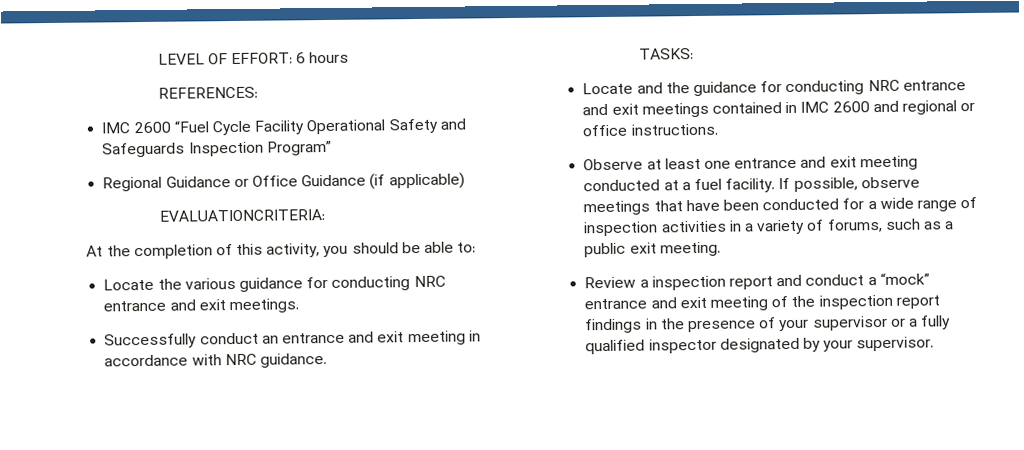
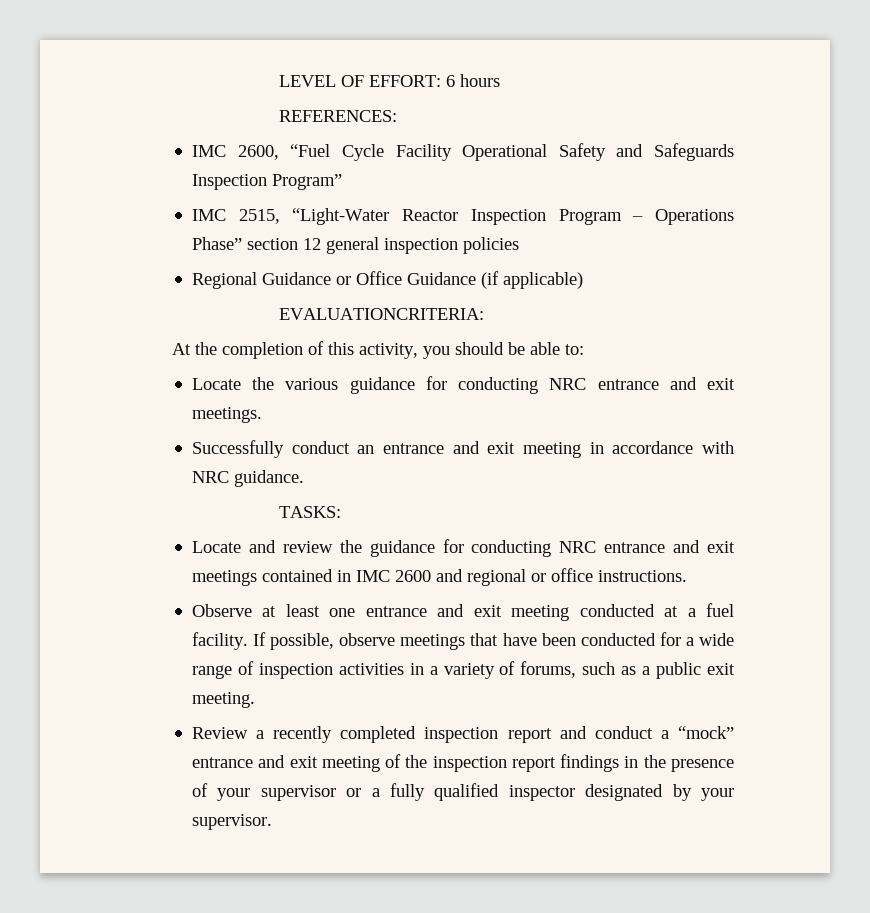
[133,121,171,134] 2600 -> [237,145,279,160] 2600,
(332, 148) none -> [192,208,734,225] [192,237,520,254] // IMC 2515, “Light-Water Reactor Inspection Program – Operations Phase” section 12 general inspection policies
(663, 88) none -> [282,541,333,553] review
(649, 283) none -> [273,726,417,743] recently completed

